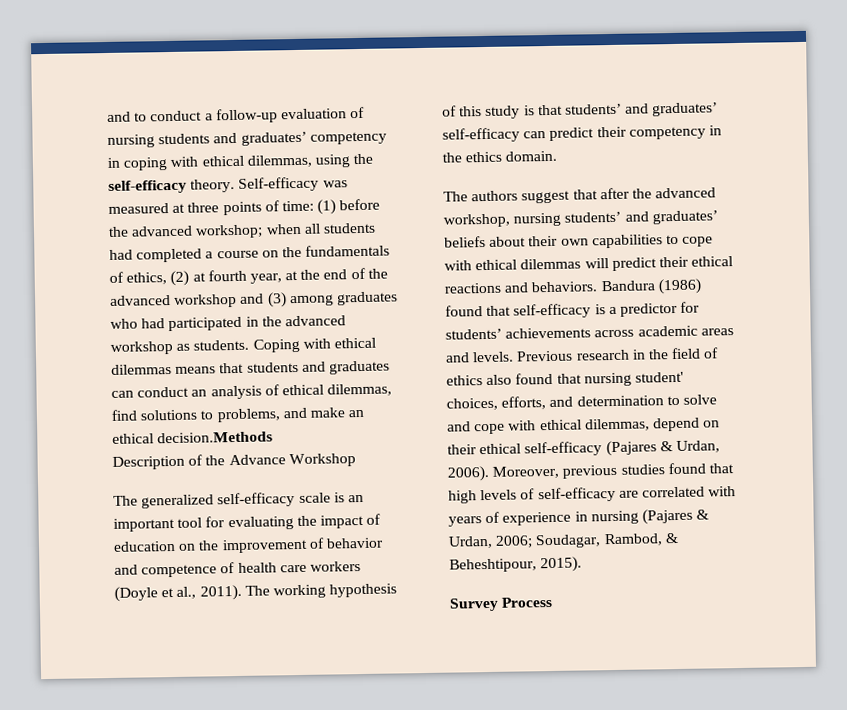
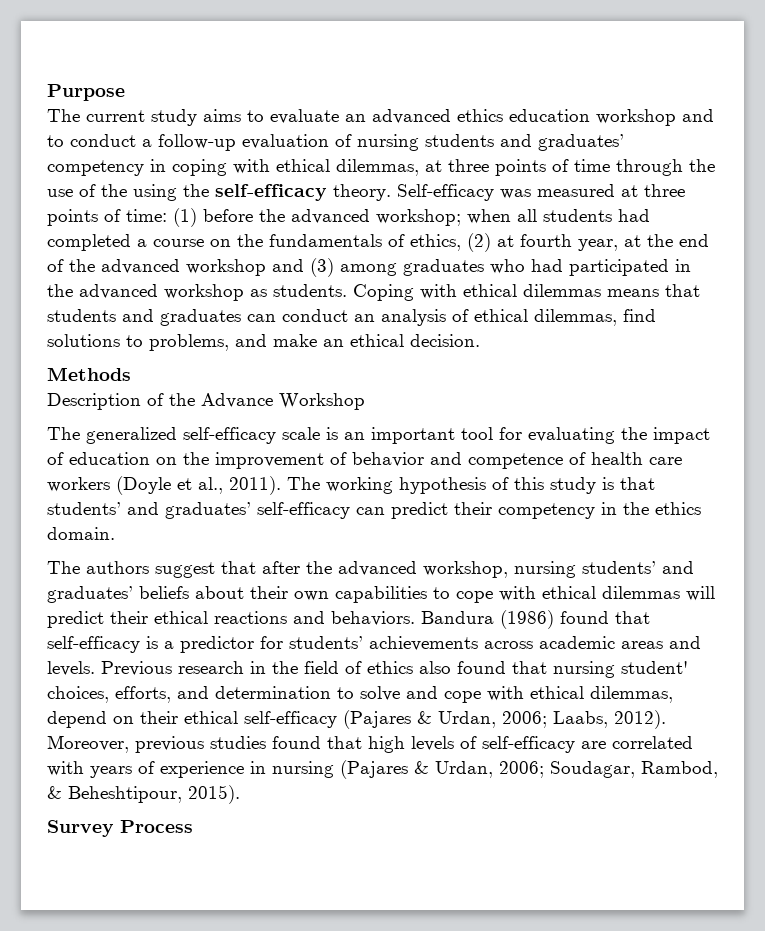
(107, 116) none -> [47,84,125,101] [47,109,676,126] Purpose // The current study aims to evaluate an advanced ethics education workshop
(312, 161) none -> [425,159,715,176] [47,184,127,197] at three points of time through the use of the
[157,431,274,444] decision.Methods -> [410,334,480,347] [47,367,131,381] decision. // Methods
[447,465,490,482] 2006). -> [502,710,666,729] 2006; Laabs, 2012).

